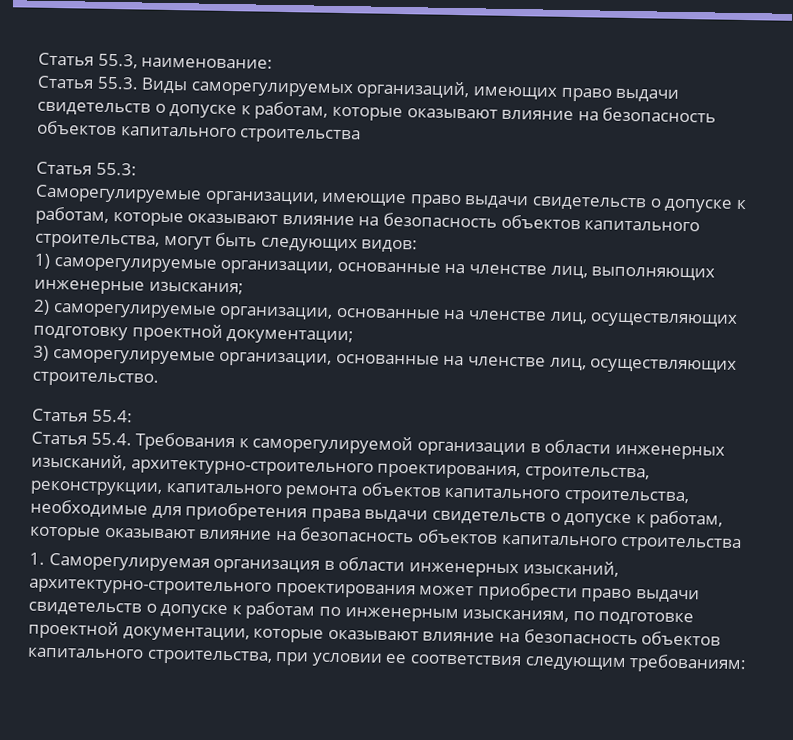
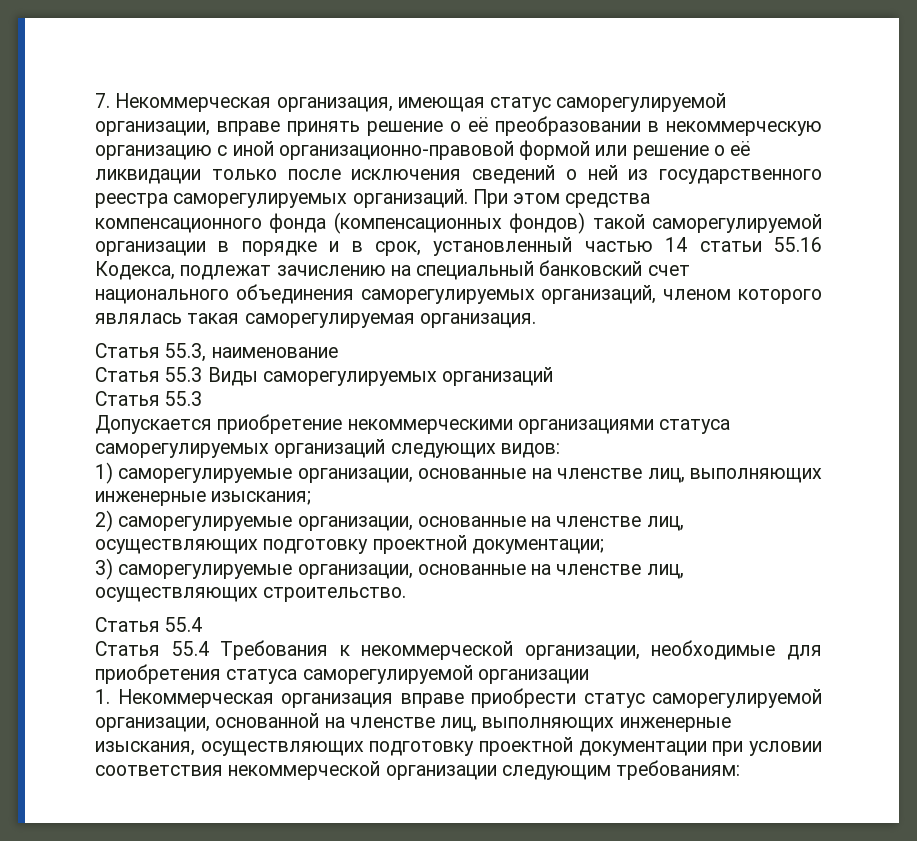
(38, 59) none -> [95,93,727,112] [95,116,822,136] [95,140,751,160] [95,165,822,184] [95,189,651,208] [95,212,823,234] [95,237,822,256] [95,260,690,280] [95,284,822,304] [95,313,536,328] 7. Некоммерческая организация, имеющая статус саморегулируемой организации, вправе принять решение о её преобразовании в некоммерческую организацию с иной организационно-правовой формой или решение о её ликвидации только после исключения сведений о ней из государственного реестра саморегулируемых организаций. При этом средства компенсационного фонда (компенсационных фондов) такой саморегулируемой организации в порядке и в срок, установленный частью 14 статьи 55.16 Кодекса, подлежат зачислению на специальный банковский счет национального объединения саморегулируемых организаций, членом которого являлась такая саморегулируемая организация. //
[141,57,274,69] [37,75,139,90] наименование: // Статья 55.3. -> [211,347,338,358] [95,367,203,382] наименование // Статья 55.3
[356,80,680,102] [37,101,717,123] [37,120,362,144] [36,161,137,176] [35,184,747,213] [35,206,701,232] [35,232,258,250] организаций, имеющих право выдачи свидетельств о допуске к работам, которые оказывают влияние на безопасность объектов капитального строительства // Статья 55.3: // Саморегулируемые организации, имеющие право выдачи свидетельств о допуске к работам, которые оказывают влияние на безопасность объектов капитального строительства, могут быть -> [442,367,554,386] [95,391,203,406] [95,414,731,434] [95,439,386,458] организаций // Статья 55.3 // Допускается приобретение некоммерческими организациями статуса саморегулируемых организаций
[91,409,133,423] [31,431,132,446] 55.4: // Статья 55.4. -> [165,617,203,632] [95,641,209,656] 55.4 // Статья 55.4
[252,434,725,460] [31,453,650,482] [30,480,689,506] [30,499,724,529] [29,526,743,553] [29,552,619,578] [29,578,700,603] [28,601,695,626] [28,620,722,646] [27,647,522,667] саморегулируемой организации в области инженерных изысканий, архитектурно-строительного проектирования, строительства, реконструкции, капитального ремонта объектов капитального строительства, необходимые для приобретения права выдачи свидетельств о допуске к работам, которые оказывают влияние на безопасность объектов капитального строительства // 1. Саморегулируемая организация в области инженерных изысканий, архитектурно-строительного проектирования может приобрести право выдачи свидетельств о допуске к работам по инженерным изысканиям, по подготовке проектной документации, которые оказывают влияние на безопасность объектов капитального строительства, при условии ее соответствия -> [361,640,822,660] [95,664,589,684] [95,688,822,708] [95,713,731,732] [95,737,822,756] [95,761,497,780] некоммерческой организации, необходимые для приобретения статуса саморегулируемой организации // 1. Некоммерческая организация вправе приобрести статус саморегулируемой организации, основанной на членстве лиц, выполняющих инженерные изыскания, осуществляющих подготовку проектной документации при условии соответствия некоммерческой организации

